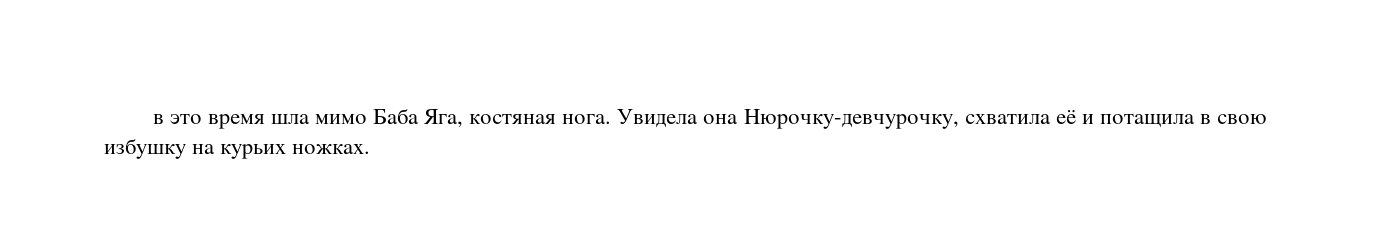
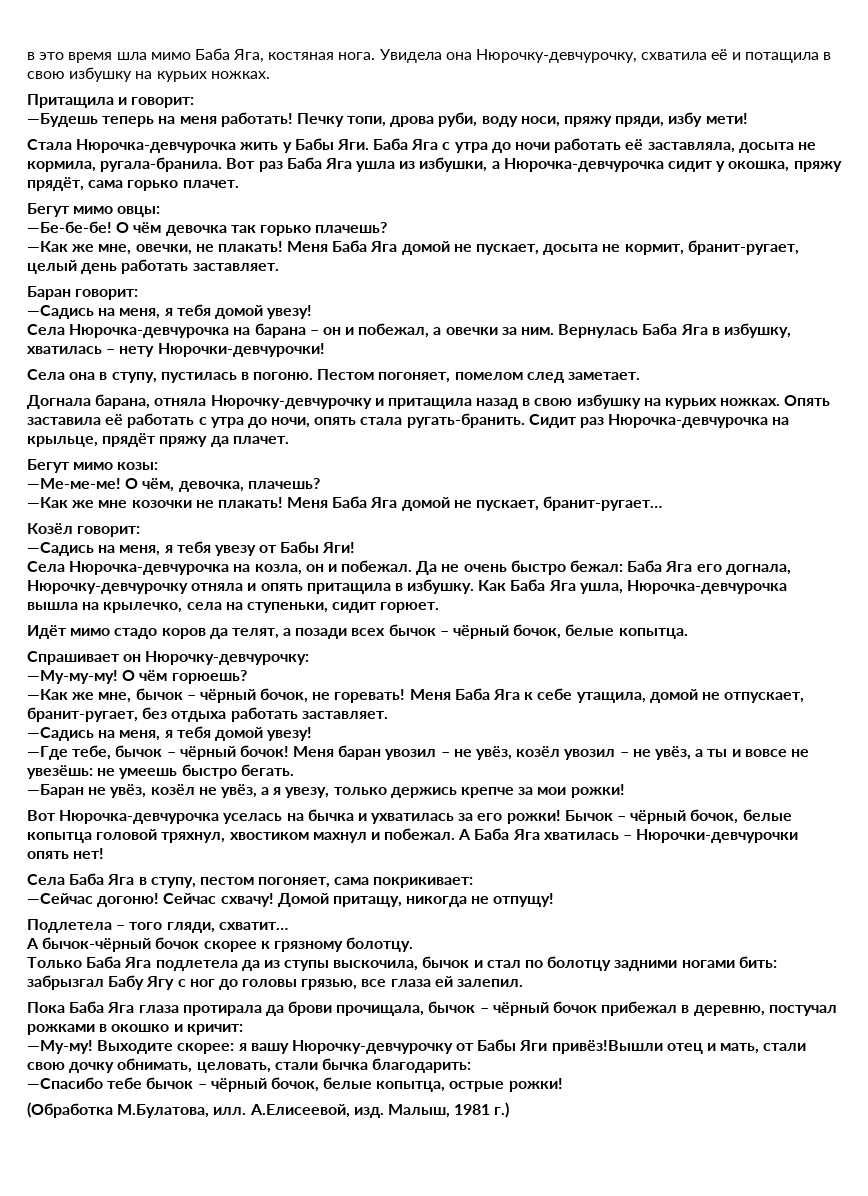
(371, 149) none -> [27,94,195,108] [27,112,748,127] [27,138,816,153] [27,157,842,172] [27,177,239,191] [27,203,161,217] [27,221,388,236] [27,240,799,255] [27,259,279,274] [27,286,139,300] [27,304,313,319] [27,323,791,338] [27,343,325,357] [27,369,641,383] [27,394,831,409] [27,413,790,428] [27,433,289,447] [27,459,159,473] [27,478,320,492] [27,496,663,511] [27,523,141,537] [27,541,356,556] [27,560,791,575] [27,579,788,594] [27,602,440,613] [27,624,688,639] [27,651,310,665] [27,670,247,684] [27,688,805,703] [27,707,388,722] [27,726,313,741] [27,745,809,760] [27,764,294,779] [27,784,625,798] [27,809,792,824] [27,828,799,843] [27,848,105,859] [27,873,474,888] [27,893,555,907] [27,919,288,933] [26,937,414,952] [27,956,777,971] [27,975,524,990] [27,1001,837,1016] [27,1024,243,1035] [27,1039,807,1054] [27,1058,472,1073] [27,1077,563,1092] [27,1102,510,1118] // Притащила и говорит: // —Будешь теперь на меня работать! Печку топи, дрова руби, воду носи, пряжу пряди, избу мети! // Стала Нюрочка-девчурочка жить у Бабы Яги. Баба Яга с утра до ночи работать её заставляла, досыта не кормила, ругала-бранила. Вот раз Баба Яга ушла из избушки, а Нюрочка-девчурочка сидит у окошка, пряжу прядёт, сама горько плачет. // Бегут мимо овцы: // —Бе-бе-бе! О чём девочка так горько плачешь? // —Как же мне, овечки, не плакать! Меня Баба Яга домой не пускает, досыта не кормит, бранит-ругает, целый день работать заставляет. // Баран говорит: // —Садись на меня, я тебя домой увезу! // Села Нюрочка-девчурочка на барана – он и побежал, а овечки за ним. Вернулась Баба Яга в избушку, хватилась – нету Нюрочки-девчурочки! // Села она в ступу, пустилась в погоню. Пестом погоняет, помелом след заметает. // Догнала барана, отняла Нюрочку-девчурочку и притащила назад в свою избушку на курьих ножках. Опять заставила её работать с утра до ночи, опять стала ругать-бранить. Сидит раз Нюрочка-девчурочка на крыльце, прядёт пряжу да плачет. // Бегут мимо козы: // —Ме-ме-ме! О чём, девочка, плачешь? // —Как же мне козочки не плакать! Меня Баба Яга домой не пускает, бранит-ругает… // Козёл говорит: // —Садись на меня, я тебя увезу от Бабы Яги! // Села Нюрочка-девчурочка на козла, он и побежал. Да не очень быстро бежал: Баба Яга его догнала, Нюрочку-девчурочку отняла и опять притащила в избушку. Как Баба Яга ушла, Нюрочка-девчурочка вышла на крылечко, села на ступеньки, сидит горюет. // Идёт мимо стадо коров да телят, а позади всех бычок – чёрный бочок, белые копытца. // Спрашивает он Нюрочку-девчурочку: // —Му-му-му! О чём горюешь? // —Как же мне, бычок – чёрный бочок, не горевать! Меня Баба Яга к себе утащила, домой не отпускает, бранит-ругает, без отдыха работать заставляет. // —Садись на меня, я тебя домой увезу! // —Где тебе, бычок – чёрный бочок! Меня баран увозил – не увёз, козёл увозил – не увёз, а ты и вовсе не увезёшь: не умеешь быстро бегать. // —Баран не увёз, козёл не увёз, а я увезу, только держись крепче за мои рожки! // Вот Нюрочка-девчурочка уселась на бычка и ухватилась за его рожки! Бычок – чёрный бочок, белые копытца головой тряхнул, хвостиком махнул и побежал. А Баба Яга хватилась – Нюрочки-девчурочки опять нет! // Села Баба Яга в ступу, пестом погоняет, сама покрикивает: // —Сейчас догоню! Сейчас схвачу! Домой притащу, никогда не отпущу! // Подлетела – того гляди, схватит… // А бычок-чёрный бочок скорее к грязному болотцу. // Только Баба Яга подлетела да из ступы выскочила, бычок и стал по болотцу задними ногами бить: забрызгал Бабу Ягу с ног до головы грязью, все глаза ей залепил. // Пока Баба Яга глаза протирала да брови прочищала, бычок – чёрный бочок прибежал в деревню, постучал рожками в окошко и кричит: // —Му-му! Выходите скорее: я вашу Нюрочку-девчурочку от Бабы Яги привёз!Вышли отец и мать, стали свою дочку обнимать, целовать, стали бычка благодарить: // —Спасибо тебе бычок – чёрный бочок, белые копытца, острые рожки! // (Обработка М.Булатова, илл. А.Елисеевой, изд. Малыш, 1981 г.)

